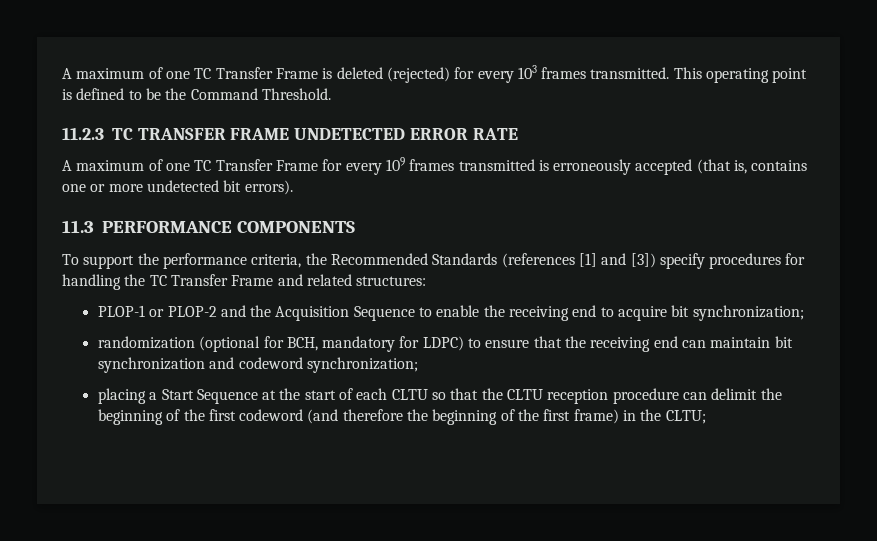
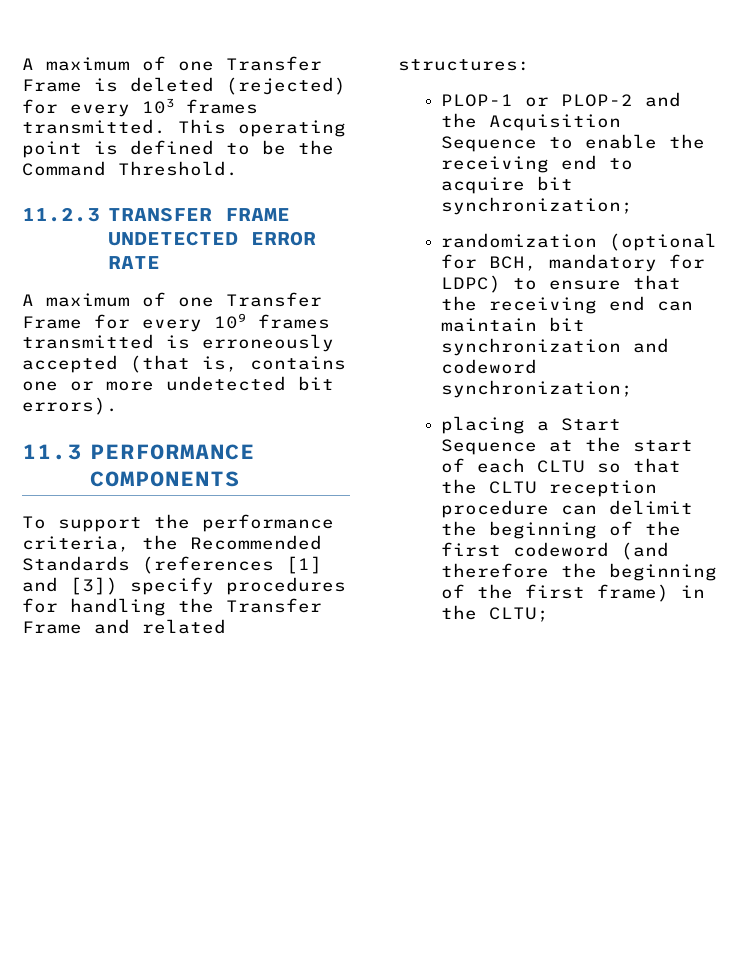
[62,67,212,79] A maximum of one TC -> [22,56,214,71] A maximum of one
[112,128,133,140] TC -> (100, 214) none
[194,160,212,171] TC -> (214, 302) none
[149,275,167,286] TC -> (214, 605) none

